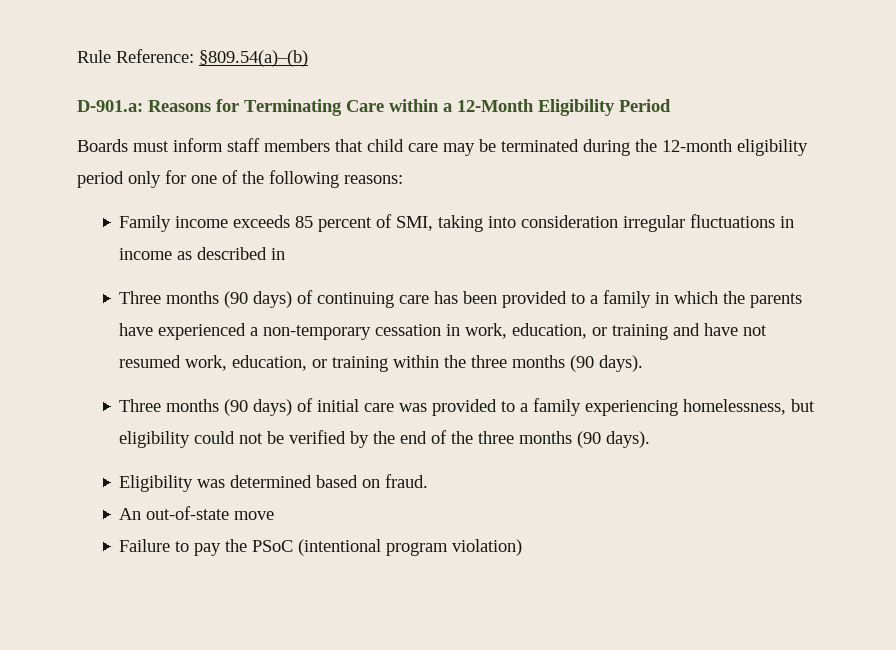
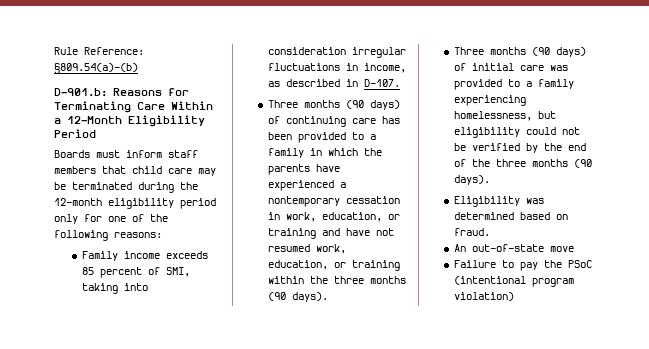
[77,100,143,112] D-901.a: -> [54,88,107,97] D-901.b:
[389,99,439,112] within -> [171,101,213,110] Within
[119,248,173,260] income -> [363,63,406,73] income,
(286, 254) none -> [363,79,400,87] D-107.
[263,325,372,340] non-temporary -> [267,196,340,207] nontemporary

